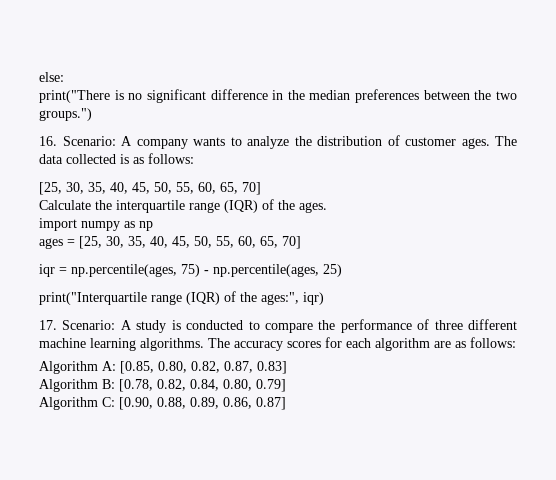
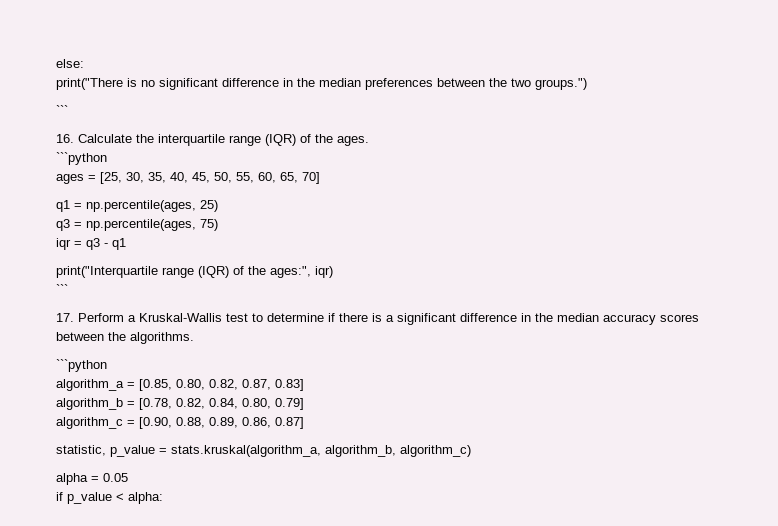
(92, 114) none -> [56,105,68,115] // ```
[62,135,517,149] [39,153,194,164] [39,182,261,195] Scenario: A company wants to analyze the distribution of customer ages. The data collected is as follows: // [25, 30, 35, 40, 45, 50, 55, 60, 65, 70] // -> (74, 138) none
[39,218,153,231] import numpy as np -> [56,152,107,165] ```python
[39,264,342,277] iqr = np.percentile(ages, 75) - np.percentile(ages, 25) -> [56,200,218,212] [56,219,218,231] [56,238,126,250] q1 = np.percentile(ages, 25) // q3 = np.percentile(ages, 75) // iqr = q3 - q1
(324, 298) none -> [56,284,68,294] // ```
[62,319,517,333] [39,337,516,351] [39,361,116,374] Scenario: A study is conducted to compare the performance of three different machine learning algorithms. The accuracy scores for each algorithm are as follows: // Algorithm A: -> [78,313,699,325] [56,332,194,344] [56,359,107,372] [56,379,135,391] Perform a Kruskal-Wallis test to determine if there is a significant difference in the median accuracy scores between the algorithms. // ```python // algorithm_a =
[39,379,115,392] Algorithm B: -> [56,398,135,410] algorithm_b =
[39,397,115,410] Algorithm C: -> [56,417,135,429] algorithm_c =
(286, 403) none -> [56,445,471,457] [56,473,128,485] [56,492,163,504] // statistic, p_value = stats.kruskal(algorithm_a, algorithm_b, algorithm_c) // alpha = 0.05 // if p_value < alpha:

